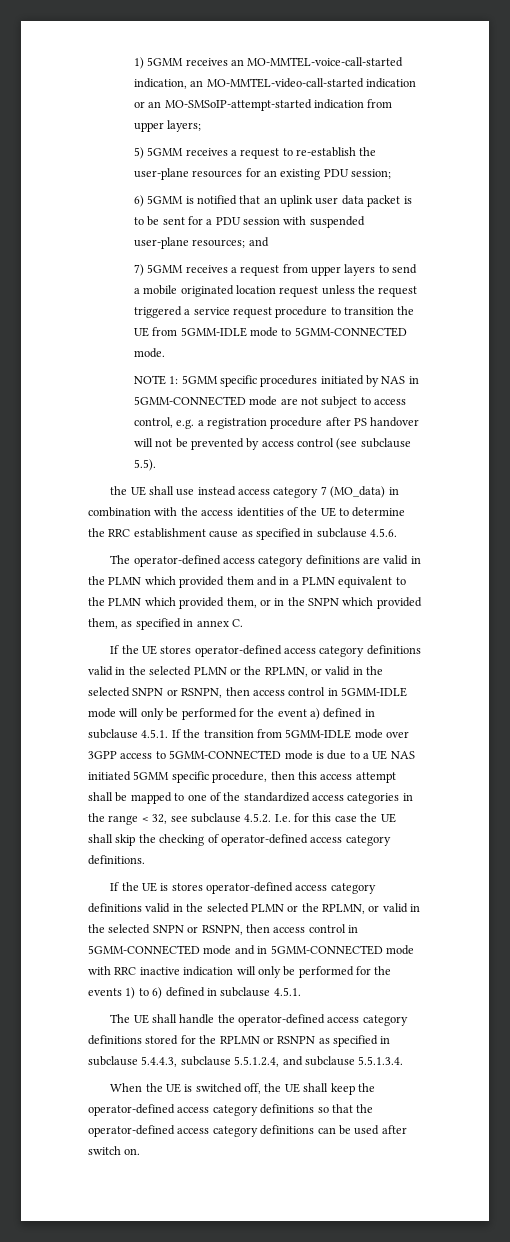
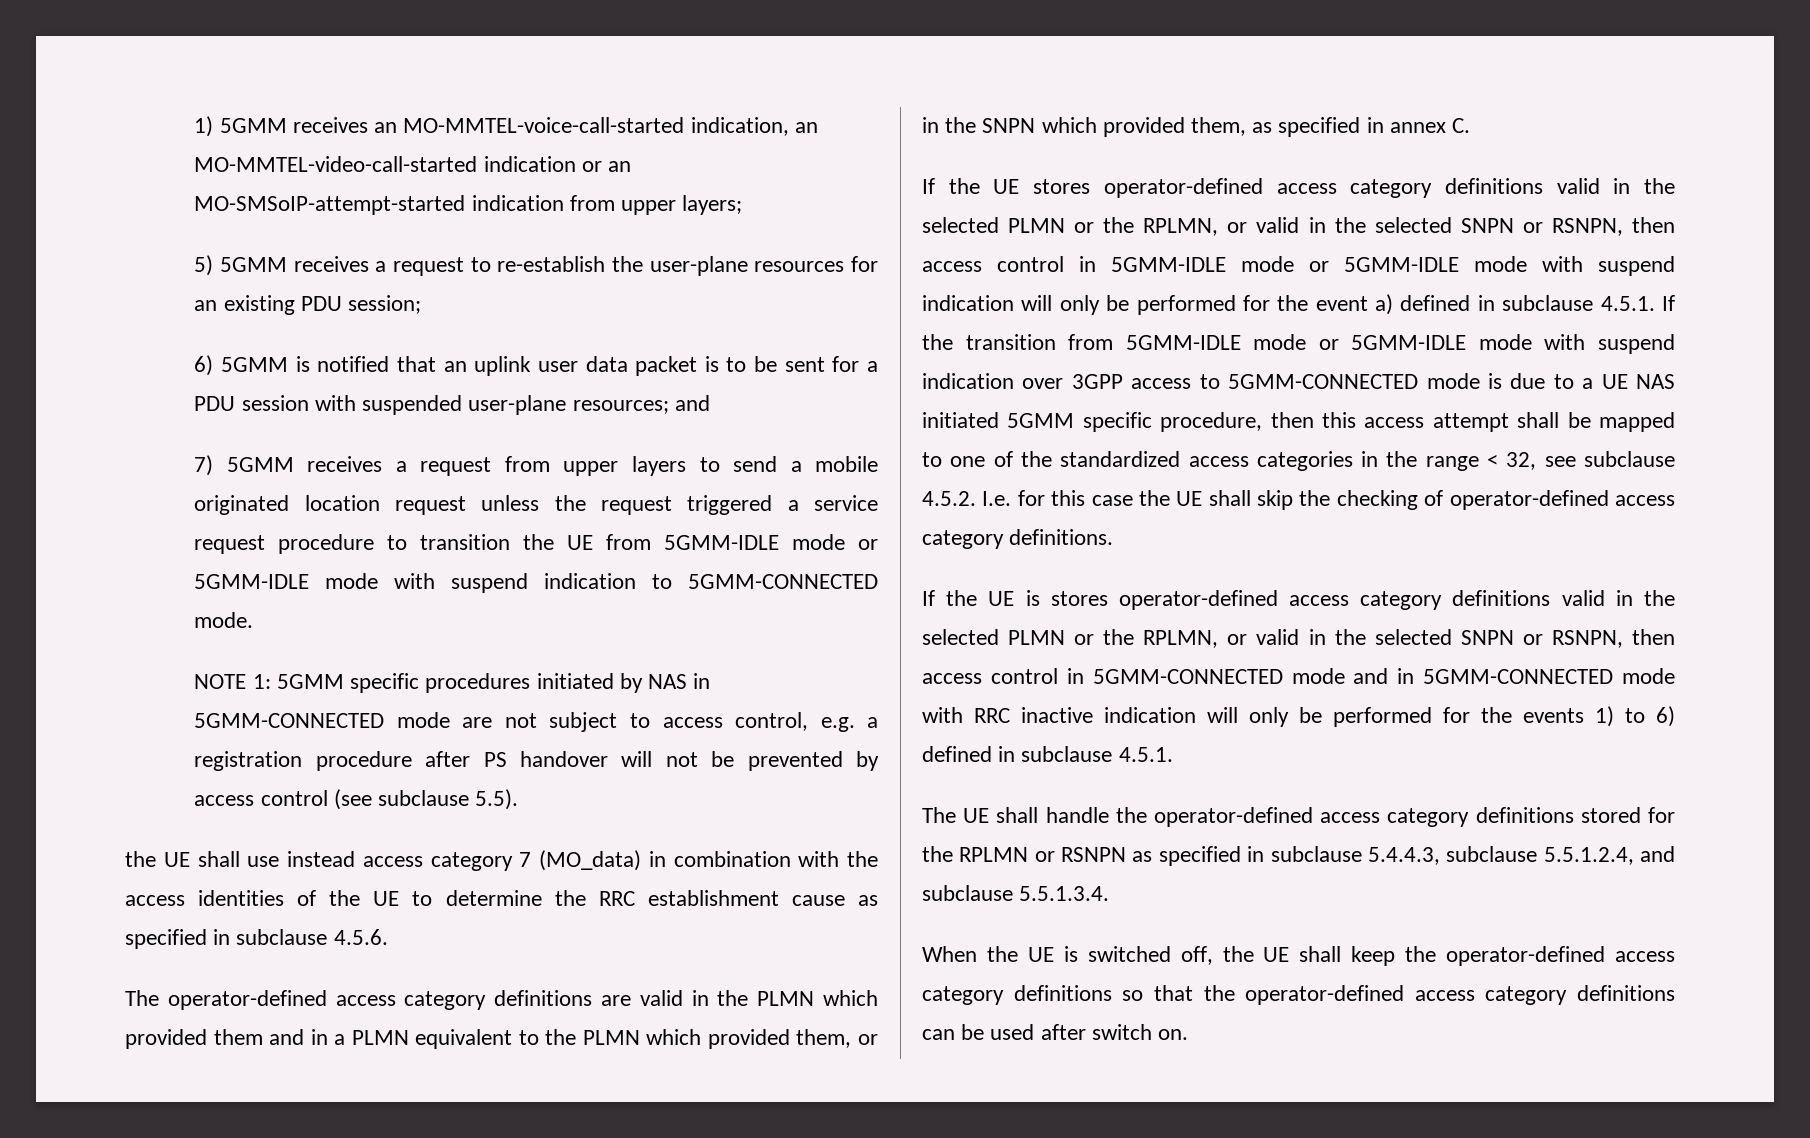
(278, 332) none -> [857,539,878,550] [194,573,637,593] or 5GMM-IDLE mode with suspend indication
(116, 713) none -> [1309,256,1675,276] [922,295,1014,311] or 5GMM-IDLE mode with suspend indication
(383, 734) none -> [1318,334,1675,354] [922,373,1014,389] or 5GMM-IDLE mode with suspend indication

